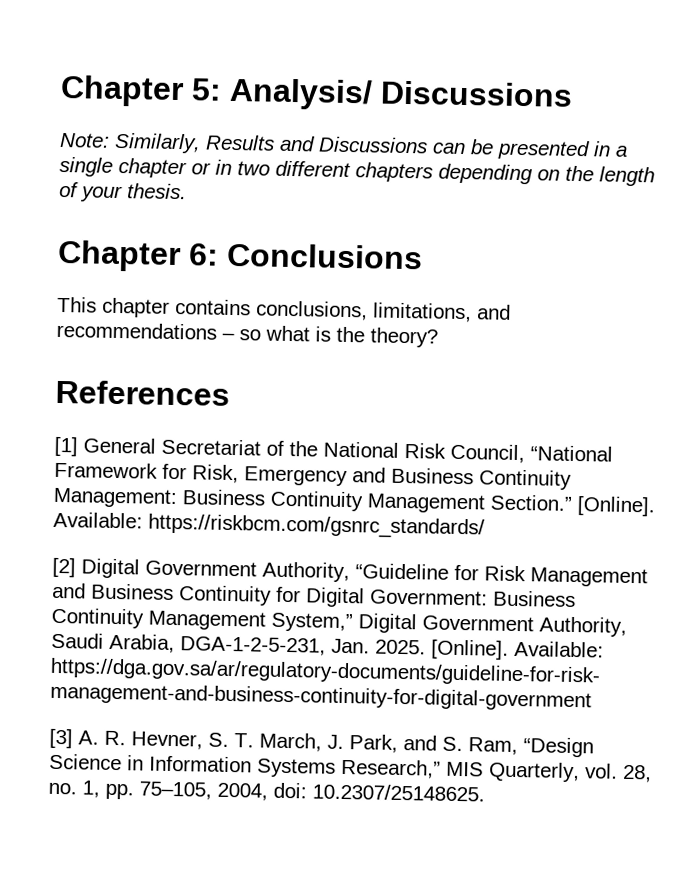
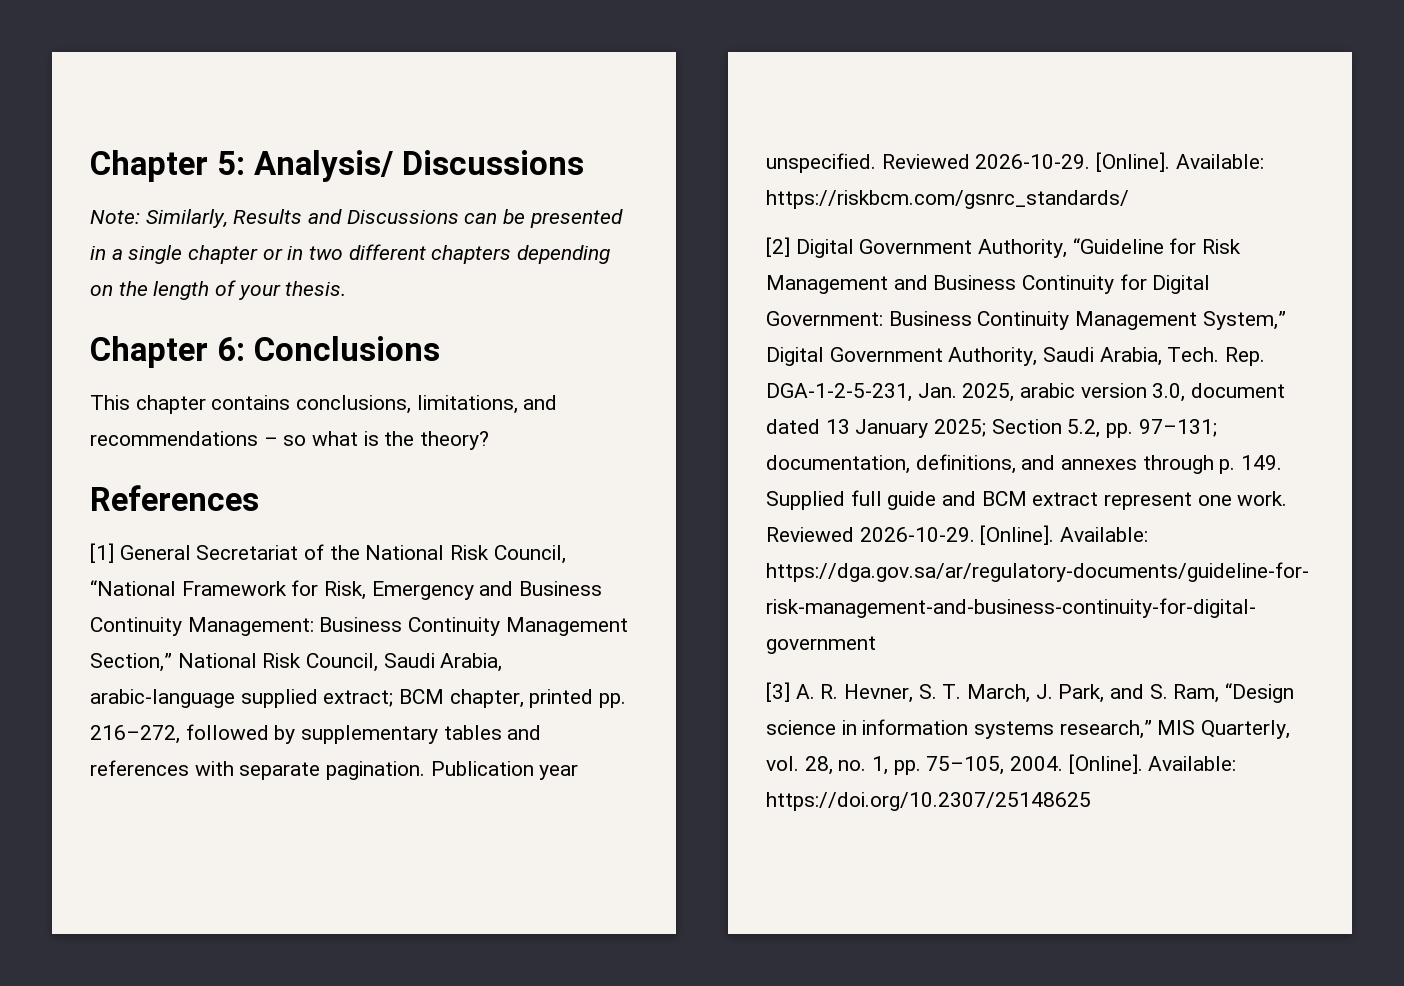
[490,494,572,511] Section.” -> [90,653,503,672] [90,689,627,708] [90,724,542,744] [90,760,579,780] [766,153,1091,173] Section,” National Risk Council, Saudi Arabia, arabic-language supplied extract; BCM chapter, printed pp. 216–272, followed by supplementary tables and references with separate pagination. Publication year unspecified. Reviewed 2026-10-29.
[180,636,426,656] DGA-1-2-5-231, Jan. 2025. -> [1167,347,1266,366] [766,383,1286,402] [766,419,1217,438] [766,454,1283,474] [766,490,1288,510] [766,527,975,542] Tech. Rep. DGA-1-2-5-231, Jan. 2025, arabic version 3.0, document dated 13 January 2025; Section 5.2, pp. 97–131; documentation, definitions, and annexes through p. 149. Supplied full guide and BCM extract represent one work. Reviewed 2026-10-29.
[49,753,441,779] Science in Information Systems Research,” -> [766,719,1152,739] science in information systems research,”
[217,782,485,802] 2004, doi: 10.2307/25148625. -> [1010,754,1237,774] [766,792,1091,811] 2004. [Online]. Available: https://doi.org/10.2307/25148625

